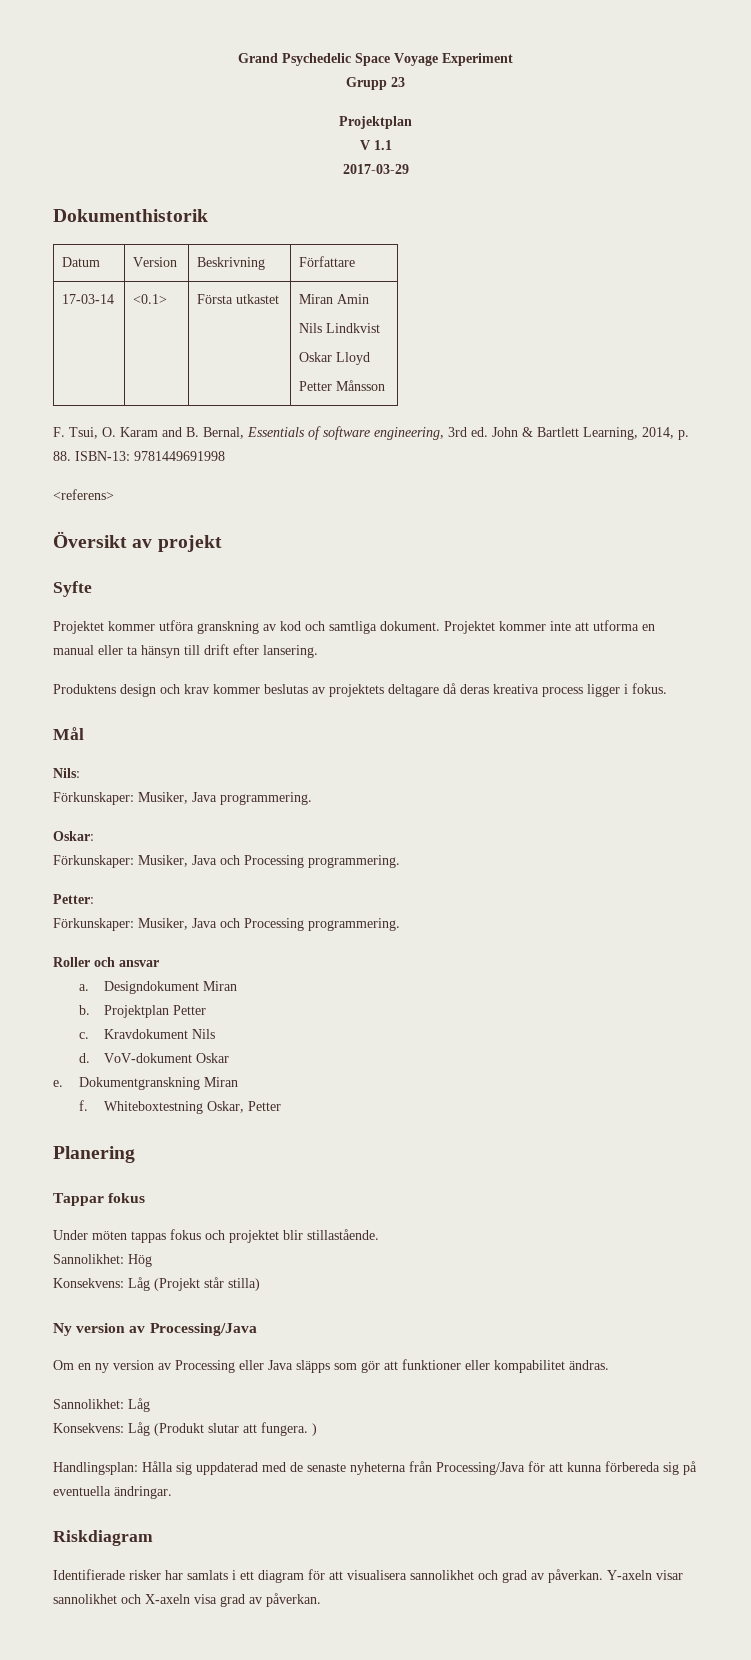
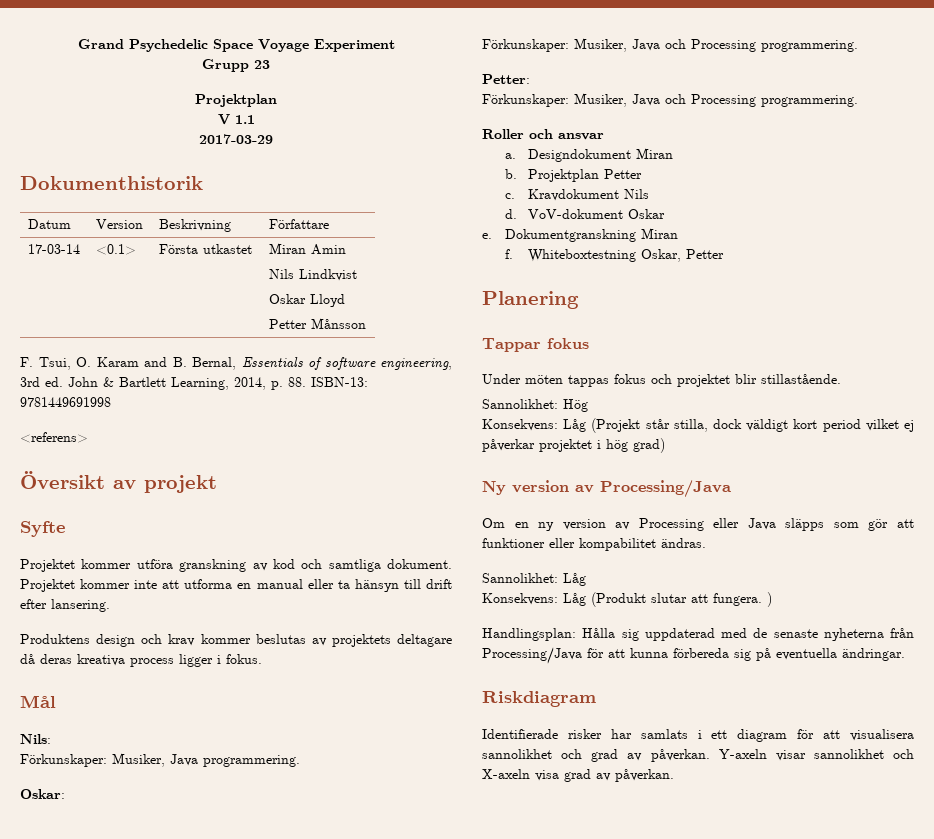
[228,1278,260,1291] stilla) -> [673,419,914,432] [482,438,665,453] stilla, dock väldigt kort period vilket ej påverkar projektet i hög grad)

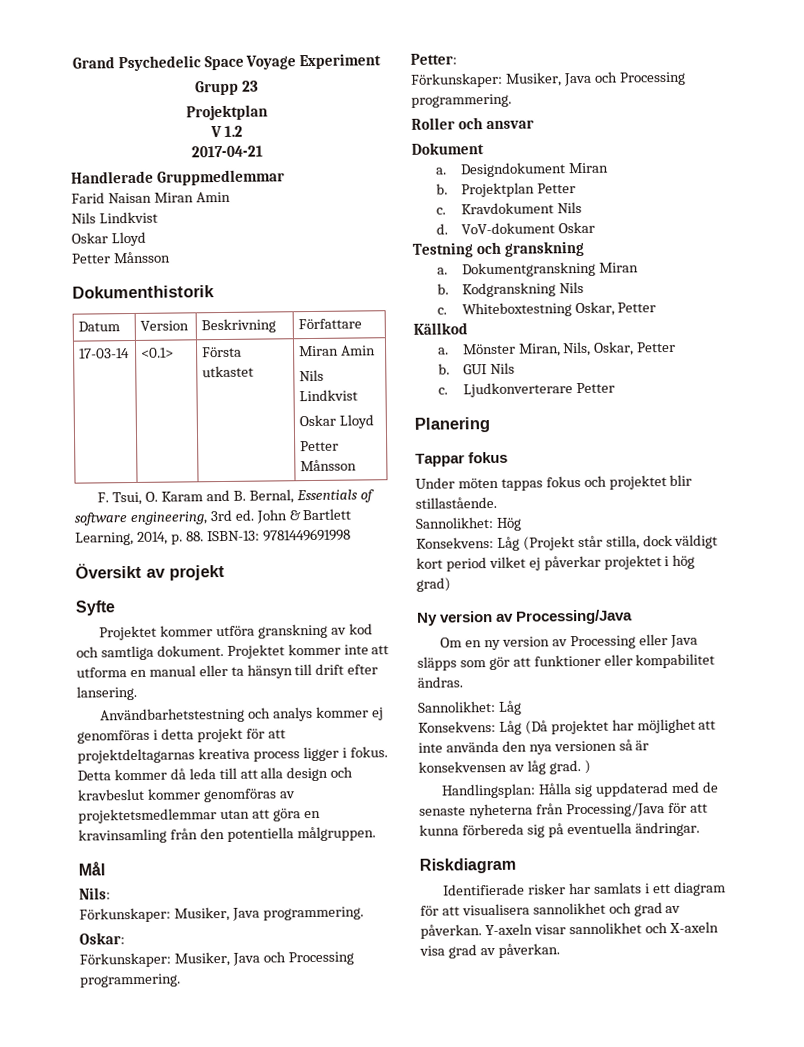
[234,115,255,124] [199,134,273,144] 1.1 // 2017-03-29 -> [223,125,243,137] [191,145,263,158] [71,169,285,186] [71,191,231,204] [71,211,158,224] [71,231,146,247] [71,251,171,264] 1.2 // 2017-04-21 // Handlerade Gruppmedlemmar // Farid Naisan Miran Amin // Nils Lindkvist // Oskar Lloyd // Petter Månsson
[20,432,88,443] // <referens> -> (351, 535) none
[20,634,452,647] [20,654,72,664] Produktens design och krav kommer beslutas av projektets deltagare då deras -> [100,706,384,724] [77,727,286,744] [77,748,195,764] Användbarhetstestning och analys kommer ej genomföras i detta projekt för att projektdeltagarnas
(262, 659) none -> [77,766,354,782] [77,788,296,803] [78,808,321,824] [78,826,376,844] Detta kommer då leda till att alla design och kravbeslut kommer genomföras av projektetsmedlemmar utan att göra en kravinsamling från den potentiella målgruppen.
(604, 136) none -> [411,142,484,155] // Dokument
[482,228,679,242] [505,249,682,262] e. Dokumentgranskning Miran // f. Whiteboxtestning Oskar, -> [412,240,585,258] [437,261,639,278] [437,281,584,298] [437,301,657,318] [413,322,468,335] [438,341,677,357] [438,362,515,375] [438,382,573,398] Testning och granskning // a. Dokumentgranskning Miran // b. Kodgranskning Nils // c. Whiteboxtestning Oskar, Petter // Källkod // a. Mönster Miran, Nils, Oskar, Petter // b. GUI Nils // c. Ljudkonverterare
[591,592,762,607] (Produkt slutar att fungera. -> [524,718,717,735] [418,739,650,755] [418,760,581,775] (Då projektet har möjlighet att inte använda den nya versionen så är konsekvensen av låg grad.

